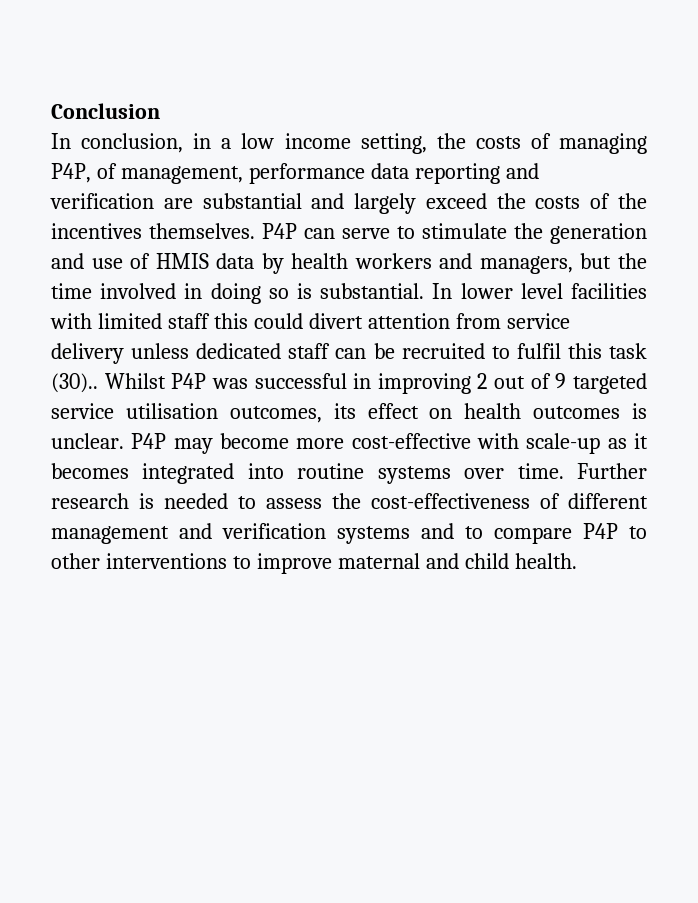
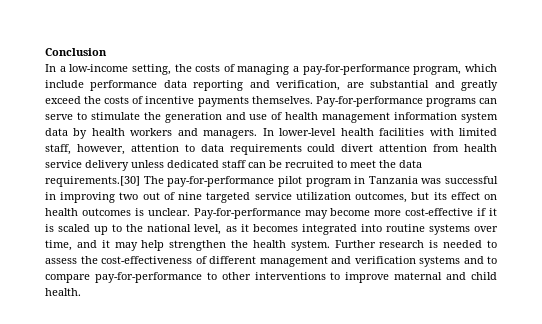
[81,133,351,153] conclusion, in a low income -> [59,64,129,72] a low-income
[51,163,243,184] P4P, of management, -> [293,64,497,75] [45,80,84,88] a pay-for-performance program, which include
[50,193,154,209] verification -> [276,80,341,91] verification,
[354,193,417,214] largely -> [461,80,499,91] greatly
[618,193,647,209] [51,223,297,239] the incentives themselves. P4P -> [145,96,476,107] incentive payments themselves. Pay-for-performance programs
[155,253,209,269] HMIS -> [285,112,499,123] health management information system
[479,253,647,274] [51,283,647,304] [50,313,248,329] managers, but the time involved in doing so is substantial. In lower level facilities with limited staff this -> [203,128,497,139] [45,144,302,155] managers. In lower-level health facilities with limited staff, however, attention to data requirements
(501, 321) none -> [463,144,497,152] health
[516,343,648,359] [51,373,207,393] fulfil this task (30).. Whilst P4P -> [350,160,422,168] [45,176,418,187] meet the data requirements.[30] The pay-for-performance pilot program in Tanzania
[477,373,488,389] 2 -> [119,192,139,200] two
[555,373,567,389] 9 -> [178,192,203,200] nine
[125,403,322,423] utilisation outcomes, -> [295,192,430,203] utilization outcomes, but
[131,433,167,449] P4P -> [193,208,301,219] Pay-for-performance
[477,433,601,454] with scale-up -> [477,208,497,216] [45,224,222,235] if it is scaled up to the national level,
[517,463,564,479] time. -> [45,240,330,251] time, and it may help strengthen the health system.
[583,523,618,539] P4P -> [94,272,202,283] pay-for-performance

